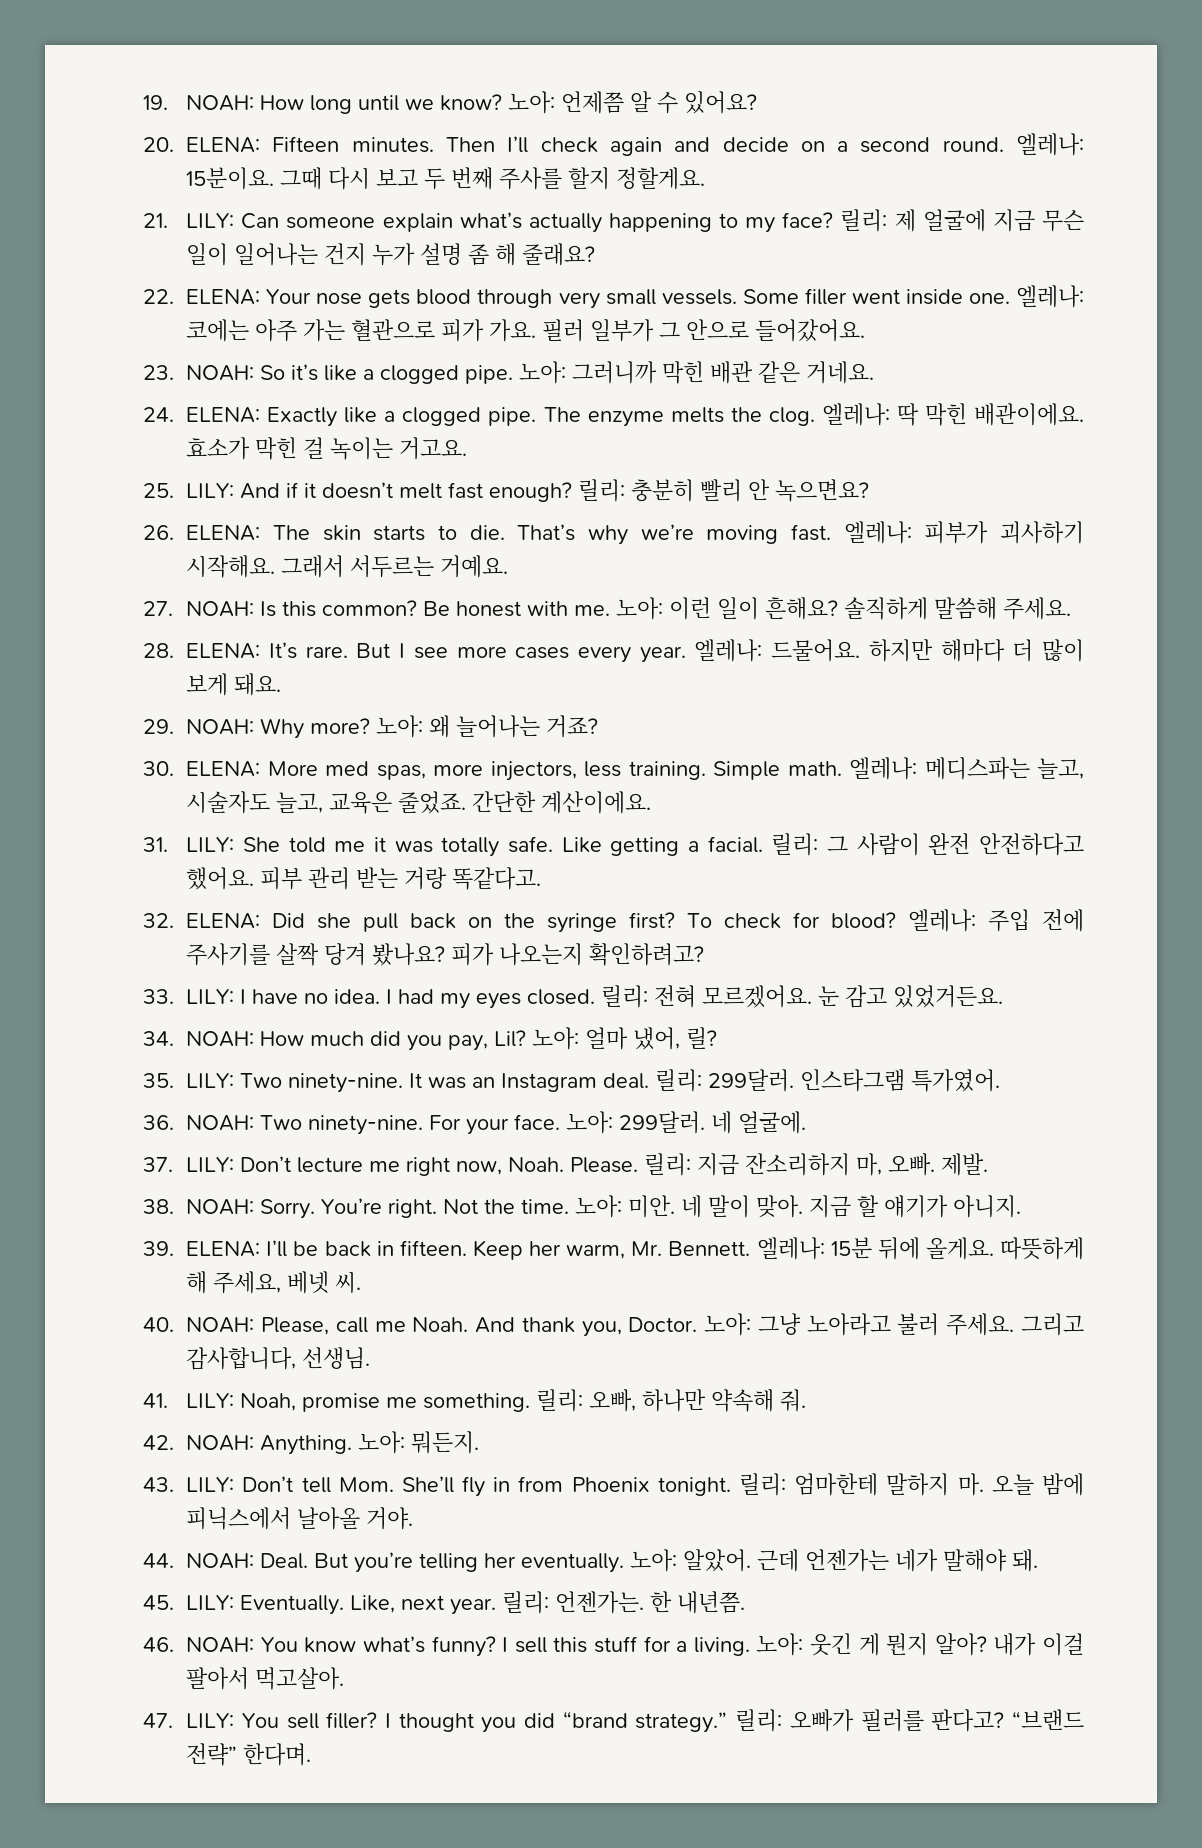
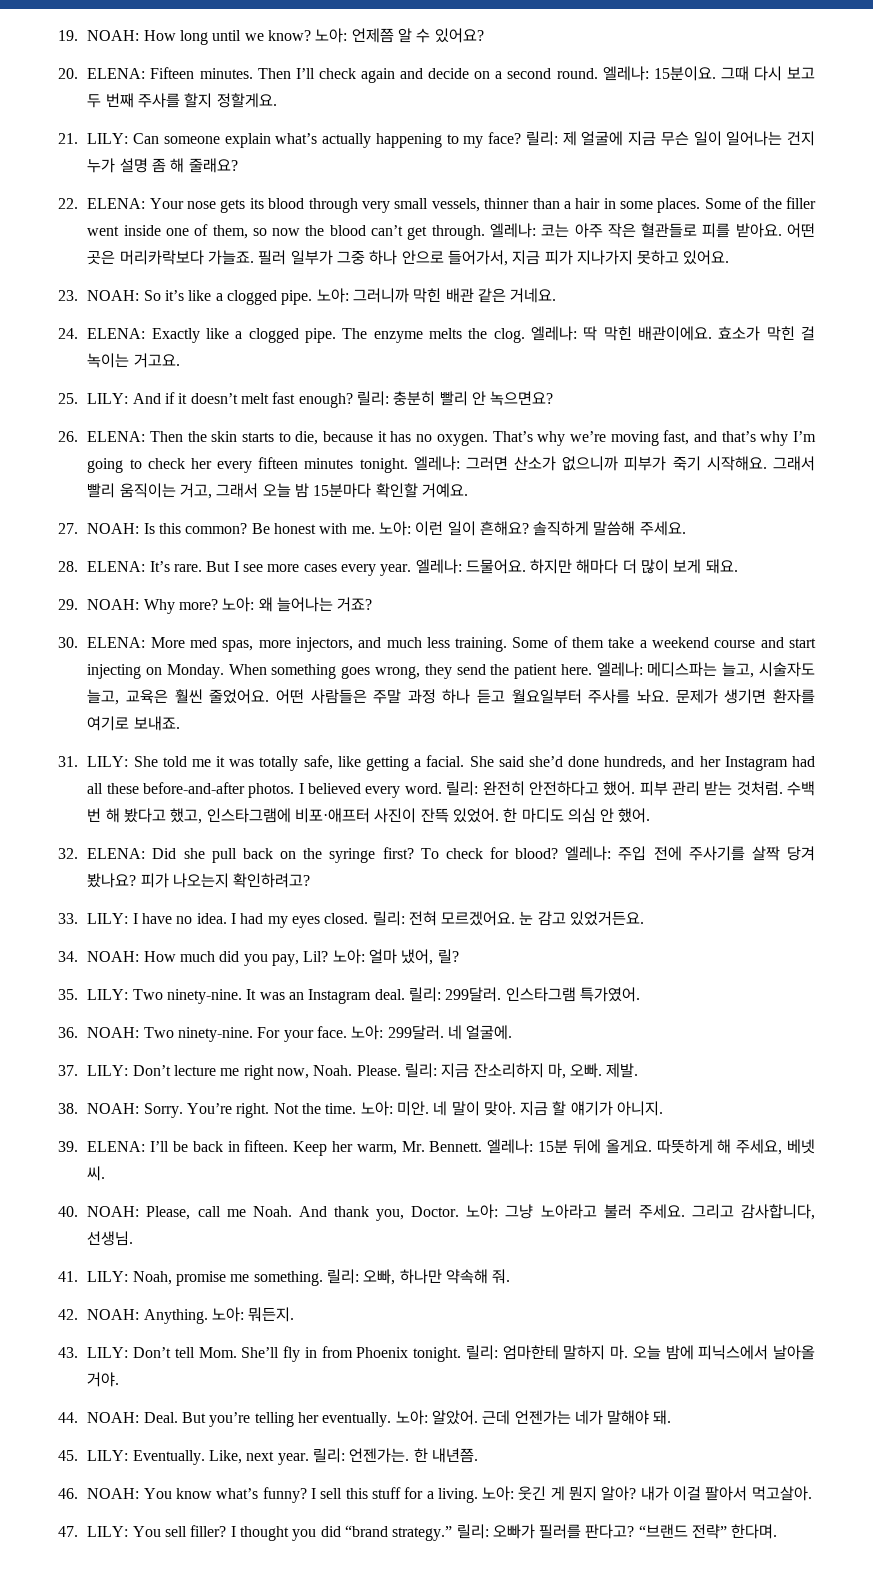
(411, 298) none -> [249,198,264,209] its
[661,285,1084,308] [186,319,866,342] vessels. Some filler went inside one. 엘레나: 코에는 아주 가는 혈관으로 피가 가요. 필러 일부가 그 안으로 들어갔어요. -> [431,197,817,213] [87,223,815,240] [87,250,730,266] vessels, thinner than a hair in some places. Some of the filler went inside one of them, so now the blood can’t get through. 엘레나: 코는 아주 작은 혈관들로 피를 받아요. 어떤 곳은 머리카락보다 가늘죠. 필러 일부가 그중 하나 안으로 들어가서, 지금 피가 지나가지 못하고 있어요.
[272,525,310,540] The -> [150,431,207,442] Then the
[469,521,1084,545] [186,555,435,578] die. That’s why we’re moving fast. 엘레나: 피부가 괴사하기 시작해요. 그래서 서두르는 -> [295,430,816,446] [87,456,816,473] [87,483,418,499] die, because it has no oxygen. That’s why we’re moving fast, and that’s why I’m going to check her every fifteen minutes tonight. 엘레나: 그러면 산소가 없으니까 피부가 죽기 시작해요. 그래서 빨리 움직이는 거고, 그래서 오늘 밤 15분마다 확인할
[584,761,842,780] less training. Simple math. -> [358,636,817,652] [87,664,592,679] and much less training. Some of them take a weekend course and start injecting on Monday. When something goes wrong, they send the patient here.
[398,791,652,814] 줄었죠. 간단한 계산이에요. -> [174,689,815,704] [87,716,180,731] 훨씬 줄었어요. 어떤 사람들은 주말 과정 하나 듣고 월요일부터 주사를 놔요. 문제가 생기면 환자를 여기로 보내죠.
[507,836,602,853] safe. Like -> [303,755,361,770] safe, like
[771,833,1085,856] [186,867,542,890] 릴리: 그 사람이 완전 안전하다고 했어요. 피부 관리 받는 거랑 똑같다고. -> [469,756,815,771] [87,781,816,798] [87,808,651,824] She said she’d done hundreds, and her Instagram had all these before-and-after photos. I believed every word. 릴리: 완전히 안전하다고 했어. 피부 관리 받는 것처럼. 수백 번 해 봤다고 했고, 인스타그램에 비포·애프터 사진이 잔뜩 있었어. 한 마디도 의심 안 했어.

